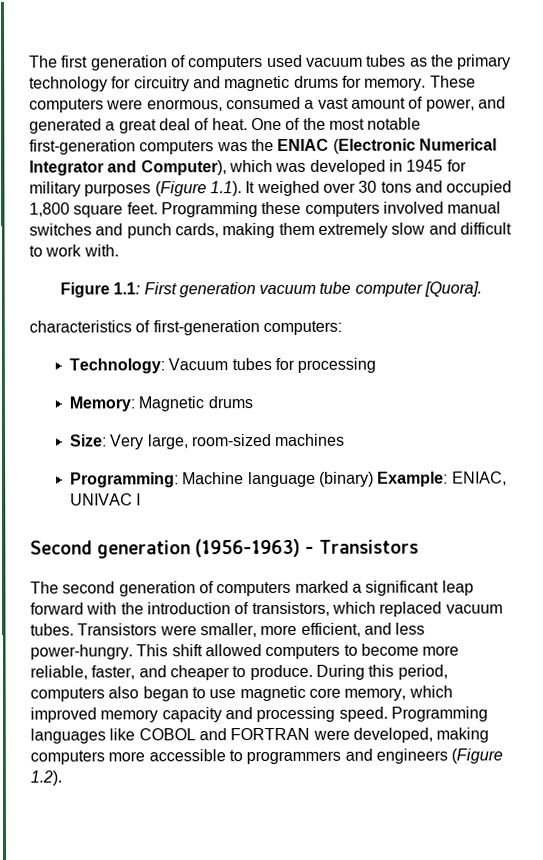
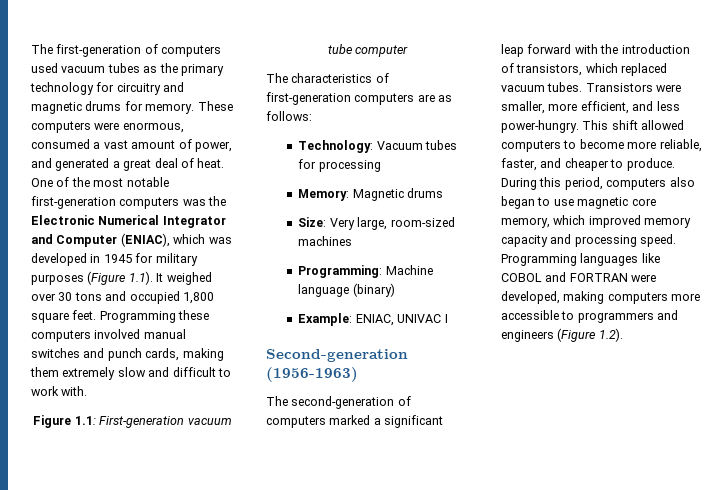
[29,55,168,71] The first generation -> [31,44,142,57] The first-generation
[277,138,416,154] ENIAC (Electronic -> [31,215,95,225] Electronic
[140,160,227,176] Computer), -> [56,233,170,247] Computer (ENIAC),
[143,282,256,298] First generation -> [99,416,185,428] First-generation
[424,281,483,297] [Quora]. // -> [266,73,288,83] // The
[262,320,342,336] computers: -> [354,93,453,105] [266,111,312,121] computers are as follows:
(374, 479) none -> (395, 290) //
[30,540,192,559] Second generation -> [266,349,408,362] Second-generation
[305,539,419,554] [30,581,196,597] - Transistors // The second generation -> [266,396,395,409] // The second-generation

